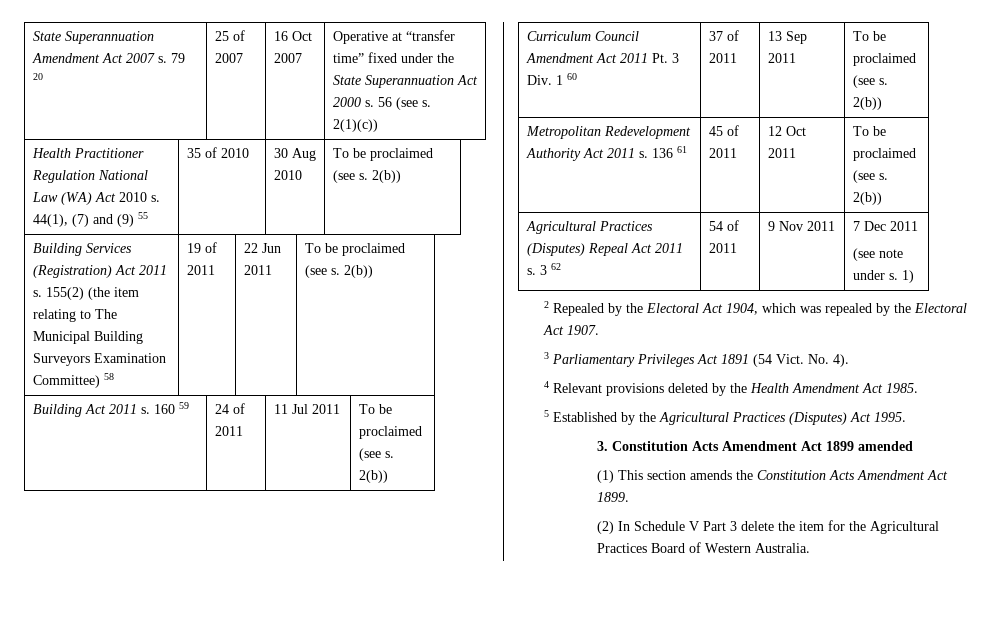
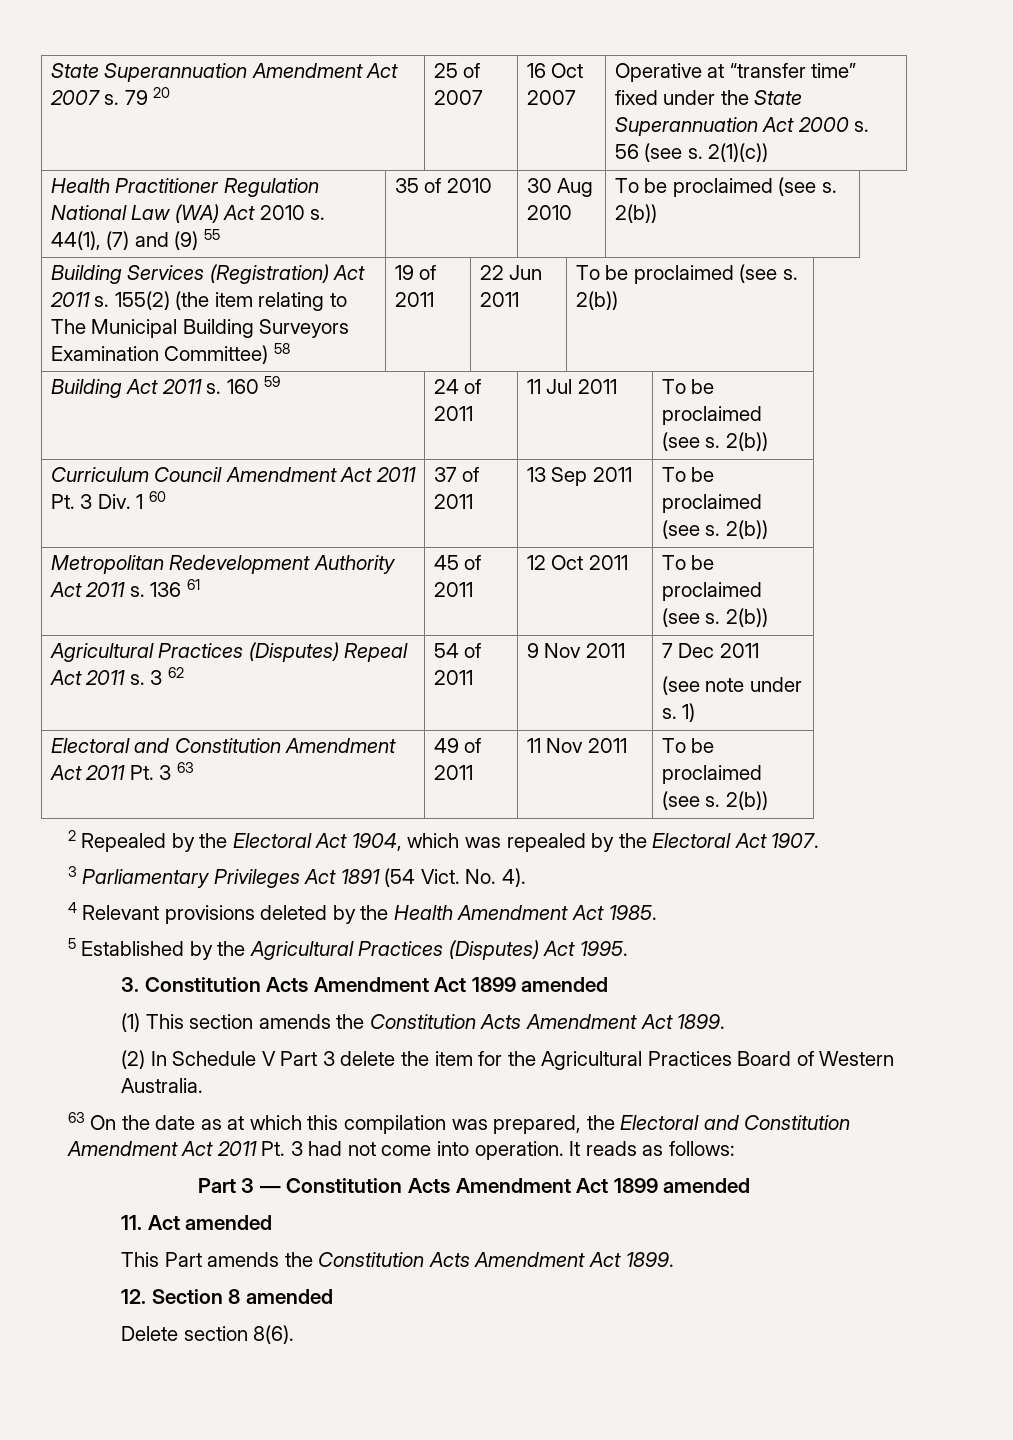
(914, 276) none -> [50,738,397,753] [49,762,194,780] [433,738,482,753] [433,765,473,780] [526,738,627,753] [661,738,715,753] [661,765,762,784] [661,791,768,810] // Electoral and Constitution Amendment Act 2011 Pt. 3 63 | 49 of 2011 | 11 Nov 2011 | To be proclaimed (see s. 2(b))
(810, 548) none -> [67,1112,851,1134] [66,1141,735,1160] [197,1178,751,1193] [121,1215,273,1230] [121,1252,674,1267] [121,1289,333,1304] [121,1325,295,1344] // 63 On the date as at which this compilation was prepared, the Electoral and Constitution Amendment Act 2011 Pt. 3 had not come into operation. It reads as follows: // Part 3 — Constitution Acts Amendment Act 1899 amended // 11. Act amended // This Part amends the Constitution Acts Amendment Act 1899. // 12. Section 8 amended // Delete section 8(6).

